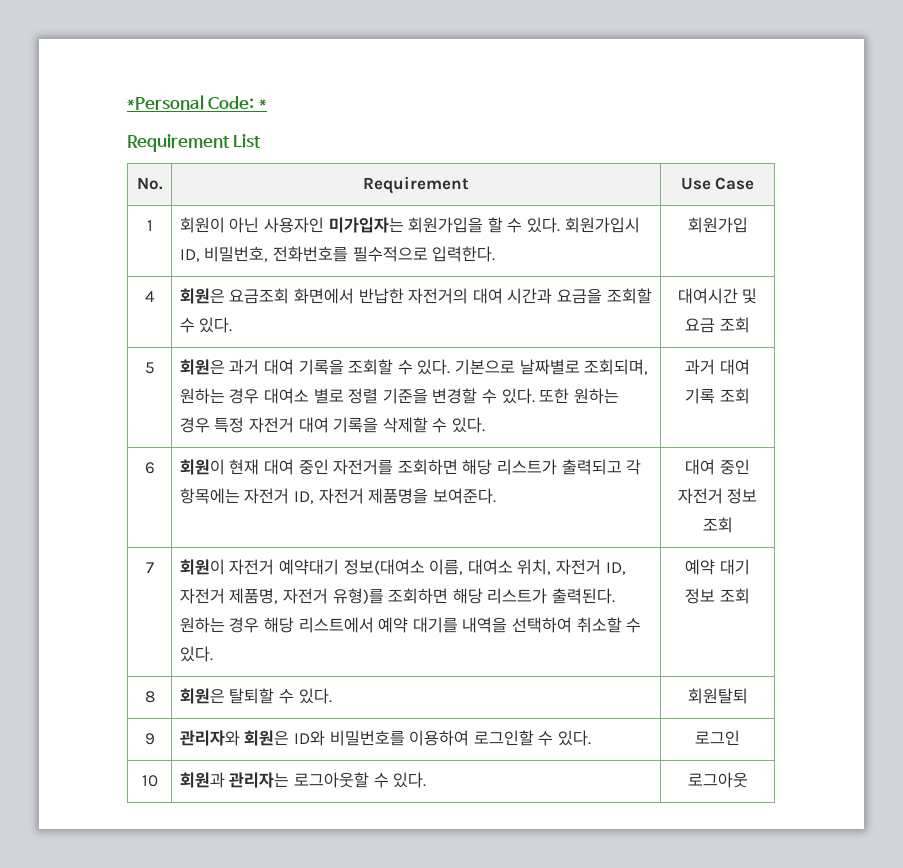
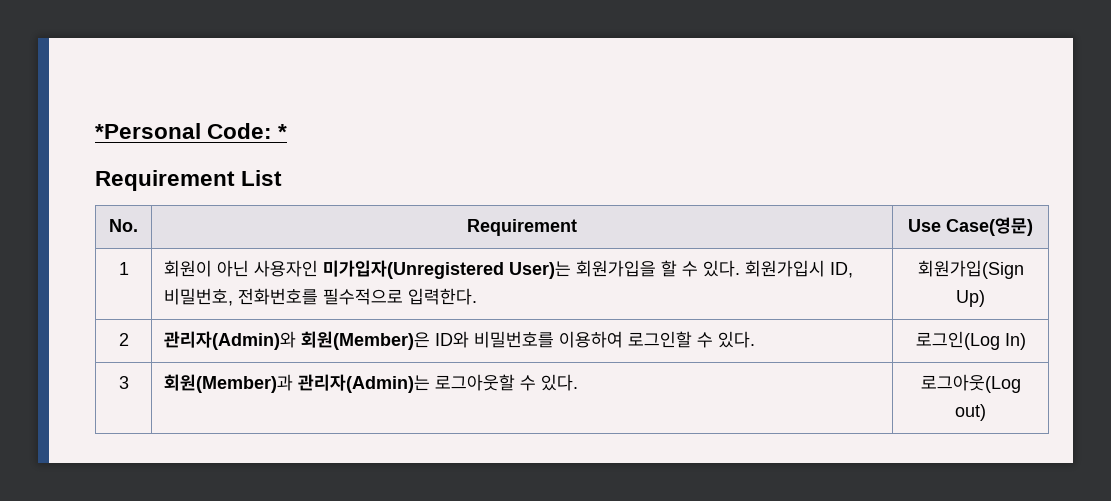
[715,177,755,190] Case -> [946,217,1033,236] Case(영문)
[328,217,404,233] 미가입자는 -> [323,260,572,279] 미가입자(Unregistered User)는
[687,217,748,233] [144,291,155,302] [179,288,652,304] [179,317,233,333] [677,288,758,304] [685,317,750,333] [144,362,155,374] [179,359,649,375] [179,388,619,404] [179,417,485,433] [685,359,750,375] [685,388,750,404] [144,462,155,474] [179,459,642,475] [179,488,496,504] [685,459,750,475] [677,488,758,504] [702,517,733,533] [145,562,154,573] [179,559,626,575] [179,588,615,604] [179,617,642,633] [179,646,213,662] [685,559,750,575] [685,588,750,604] [144,691,155,703] [179,688,332,704] [687,688,748,704] [144,733,155,745] [179,730,290,746] 회원가입 // 4 | 회원은 요금조회 화면에서 반납한 자전거의 대여 시간과 요금을 조회할 수 있다. | 대여시간 및 요금 조회 // 5 | 회원은 과거 대여 기록을 조회할 수 있다. 기본으로 날짜별로 조회되며, 원하는 경우 대여소 별로 정렬 기준을 변경할 수 있다. 또한 원하는 경우 특정 자전거 대여 기록을 삭제할 수 있다. | 과거 대여 기록 조회 // 6 | 회원이 현재 대여 중인 자전거를 조회하면 해당 리스트가 출력되고 각 항목에는 자전거 ID, 자전거 제품명을 보여준다. | 대여 중인 자전거 정보 조회 // 7 | 회원이 자전거 예약대기 정보(대여소 이름, 대여소 위치, 자전거 ID, 자전거 제품명, 자전거 유형)를 조회하면 해당 리스트가 출력된다. 원하는 경우 해당 리스트에서 예약 대기를 내역을 선택하여 취소할 수 있다. | 예약 대기 정보 조회 // 8 | 회원은 탈퇴할 수 있다. | 회원탈퇴 // 9 | 관리자와 회원은 -> [917,260,1024,279] [956,290,985,307] [118,333,129,346] [164,331,431,350] 회원가입(Sign Up) // 2 | 관리자(Admin)와 회원(Member)은
[695,730,740,746] [141,775,158,787] [179,772,290,788] 로그인 // 10 | 회원과 관리자는 -> [915,331,1026,350] [118,376,129,389] [164,374,431,393] 로그인(Log In) // 3 | 회원(Member)과 관리자(Admin)는
[687,772,748,788] 로그아웃 -> [920,374,1021,393] [955,404,986,421] 로그아웃(Log out)

